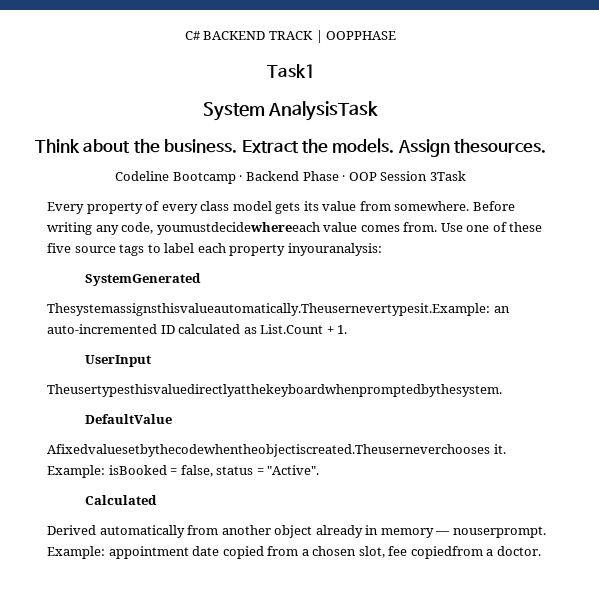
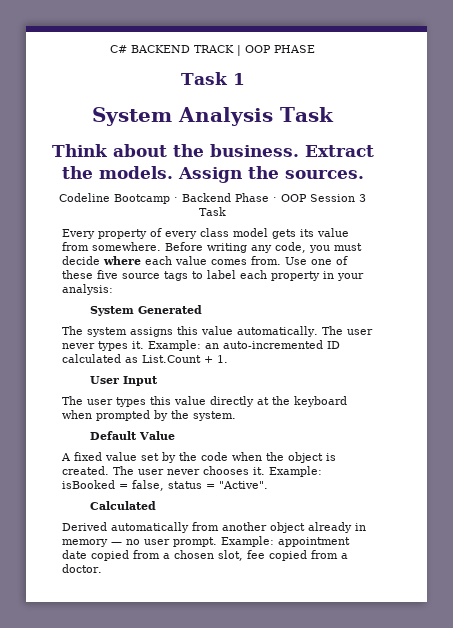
[326,31,397,40] [266,64,315,78] [202,101,379,121] OOPPHASE // Task1 // System AnalysisTask -> [245,45,315,53] [180,72,245,85] [92,107,335,126] OOP PHASE // Task 1 // System Analysis Task
[454,139,547,153] thesources. -> [247,166,364,179] the sources.
[429,171,466,181] 3Task -> [359,194,366,202] [199,207,226,216] 3 Task
[156,222,320,235] youmustdecidewhereeach -> [308,243,362,253] [61,256,172,265] you must decide where each
[287,243,382,256] [85,273,202,286] [47,303,491,316] inyouranalysis: // SystemGenerated // Thesystemassignsthisvalueautomatically.Theusernevertypesit.Example: -> [322,271,364,281] [61,284,113,295] [89,305,202,316] [61,326,373,337] [61,340,201,351] in your analysis: // System Generated // The system assigns this value automatically. The user never types it. Example:
[85,355,152,367] [47,384,503,397] [85,414,173,424] [47,444,491,457] UserInput // Theusertypesthisvaluedirectlyatthekeyboardwhenpromptedbythesystem. // DefaultValue // Afixedvaluesetbythecodewhentheobjectiscreated.Theuserneverchooses -> [89,376,158,386] [61,396,347,407] [61,410,236,421] [89,431,175,440] [60,452,336,463] [61,466,249,475] User Input // The user types this value directly at the keyboard when prompted by the system. // Default Value // A fixed value set by the code when the object is created. The user never chooses
[452,526,546,538] nouserprompt. -> [125,537,217,547] no user prompt.
[410,546,483,559] copiedfrom -> [268,550,338,561] copied from

